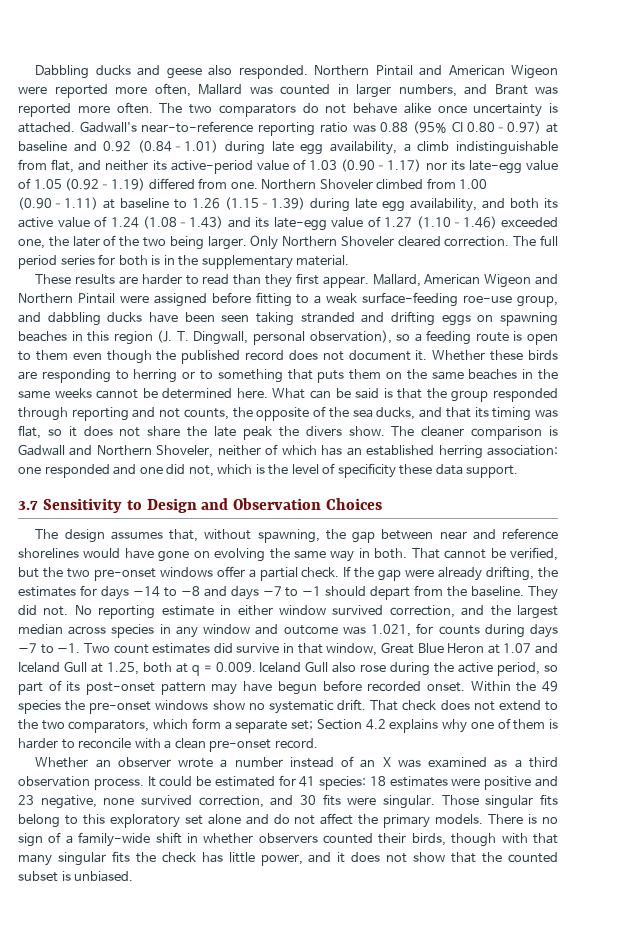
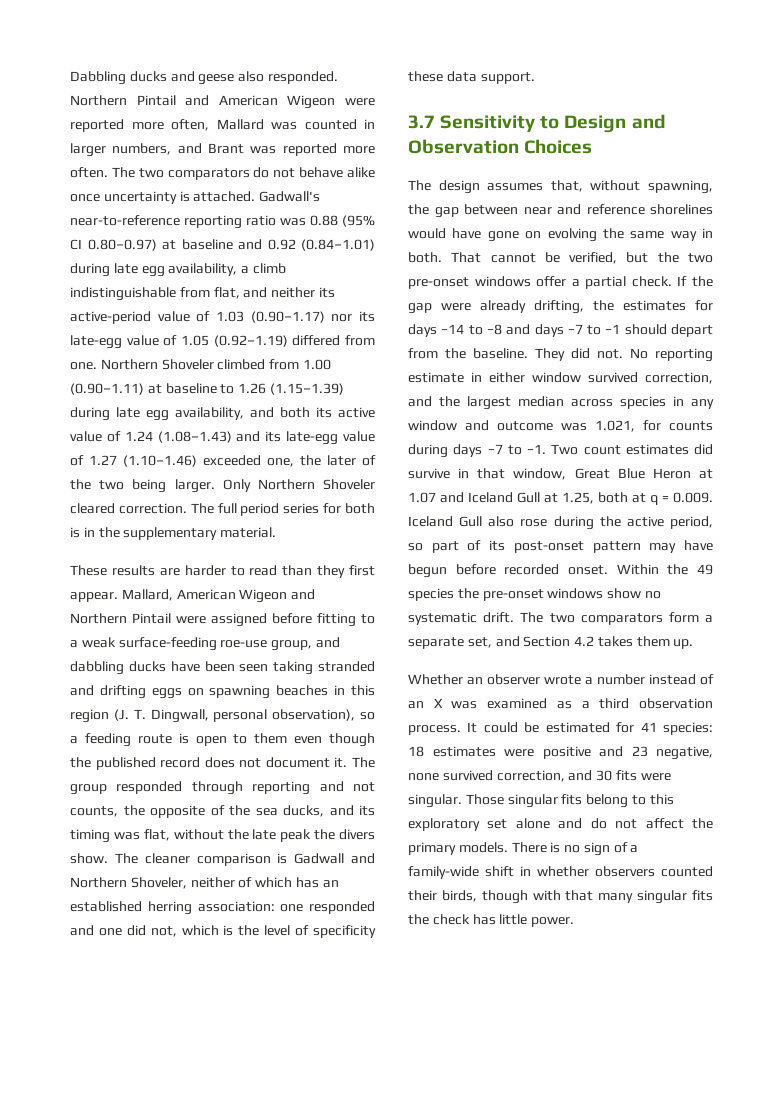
[432,350,559,361] [18,369,558,383] [18,388,447,399] Whether these birds are responding to herring or to something that puts them on the same beaches in the same weeks cannot be determined here. What can be said is that the -> [351,757,375,768] The
[445,407,471,418] that -> (354, 810) none
[47,426,181,437] so it does not share -> [173,829,224,840] without
[370,700,558,711] [18,718,559,733] [18,738,318,752] That check does not extend to the two comparators, which form a separate set; Section 4.2 explains why one of them is harder to reconcile with a clean pre-onset record. -> [520,612,713,625] [408,636,694,649] The two comparators form a separate set, and Section 4.2 takes them up.
[260,852,558,866] [18,871,134,882] power, and it does not show that the counted subset is unbiased. -> [531,917,575,927] power.

